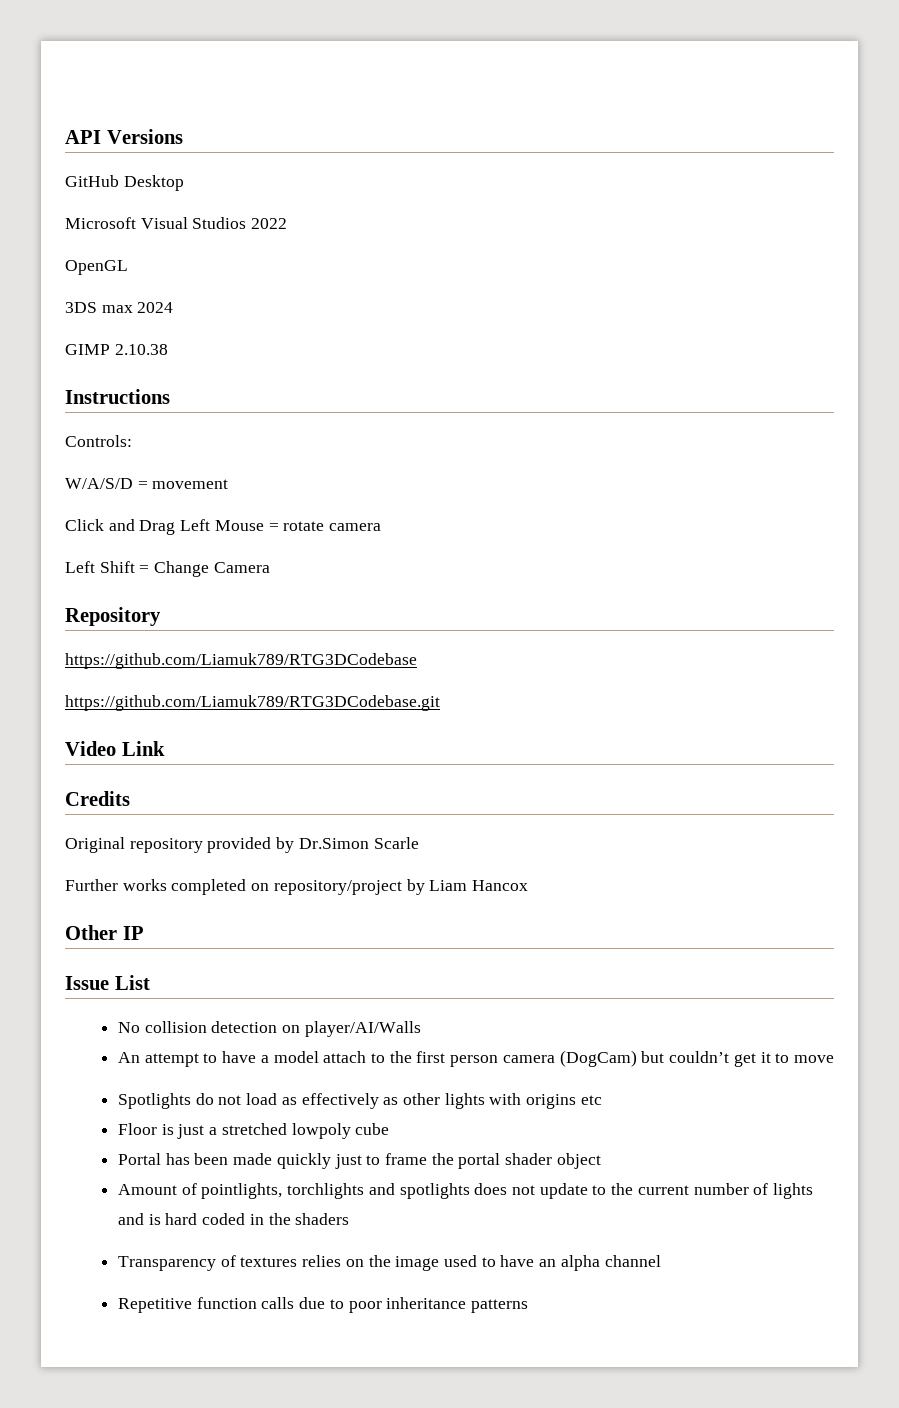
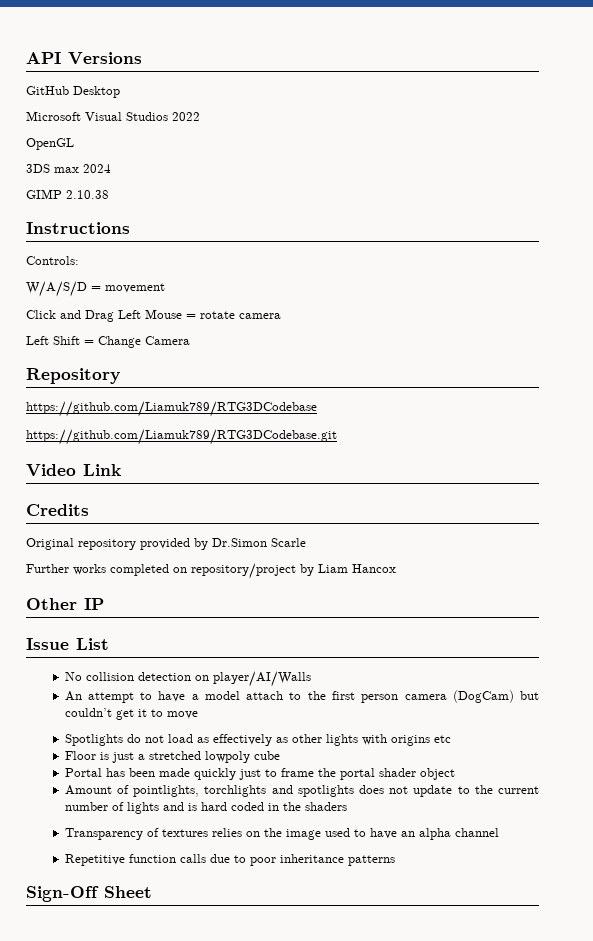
(529, 1306) none -> [26,886,152,902] // Sign-Off Sheet

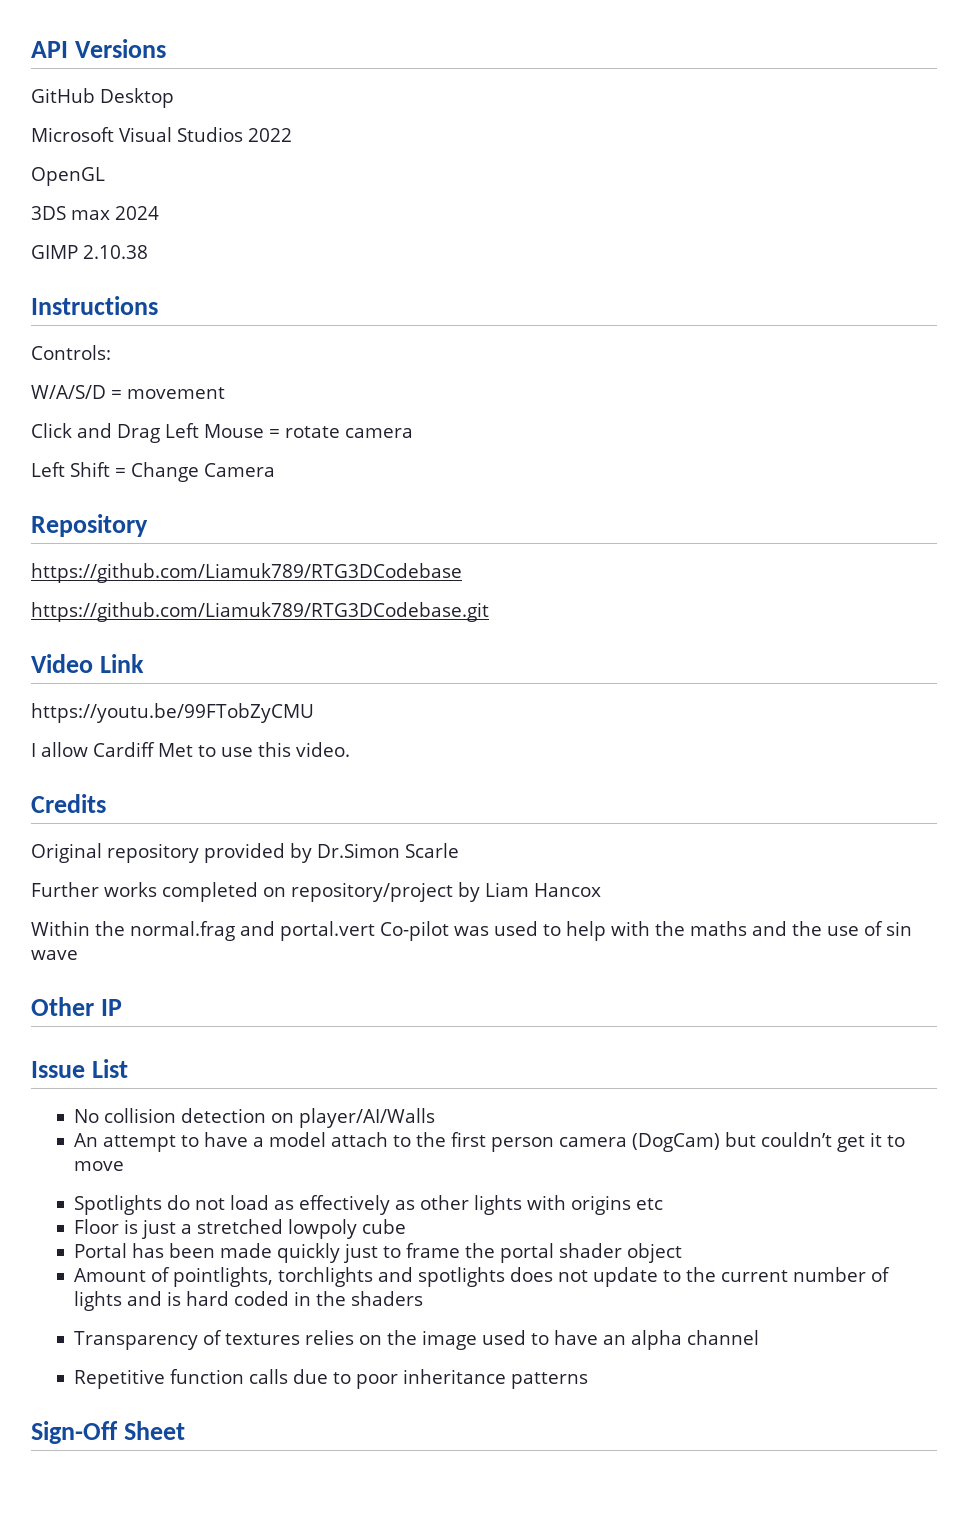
(121, 470) none -> [31,703,314,723] [31,742,350,757] // https://youtu.be/99FTobZyCMU // I allow Cardiff Met to use this video.
(396, 568) none -> [31,921,912,941] [31,950,78,960] // Within the normal.frag and portal.vert Co-pilot was used to help with the maths and the use of sin wave

